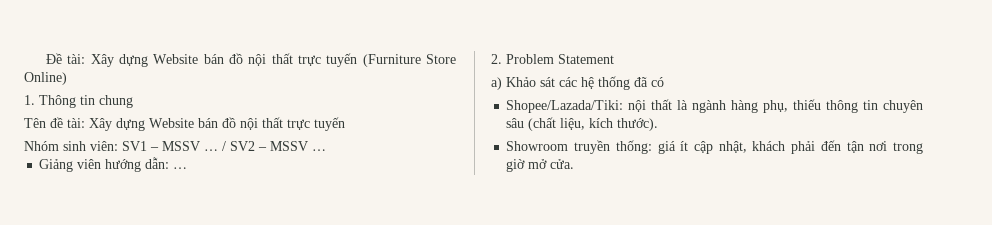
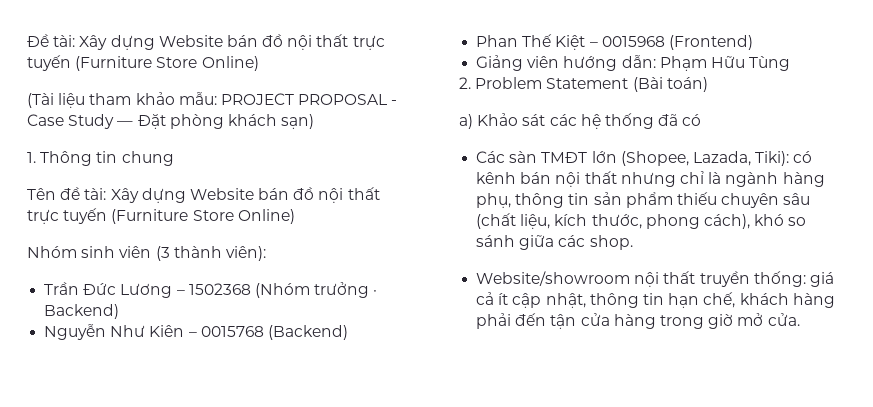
(67, 78) none -> [27,92,398,108] [27,114,315,129] // (Tài liệu tham khảo mẫu: PROJECT PROPOSAL - Case Study — Đặt phòng khách sạn)
(345, 124) none -> [111,209,295,224] (Furniture Store Online)
[90,141,326,151] viên: SV1 – MSSV … / SV2 – MSSV … -> [119,246,266,261] [44,282,378,298] [44,304,120,319] [44,324,348,340] [476,34,753,50] viên (3 thành viên): // Trần Đức Lương – 1502368 (Nhóm trưởng · Backend) // Nguyễn Như Kiên – 0015768 (Backend) // Phan Thế Kiệt – 0015968 (Frontend)
[173,167,188,169] … -> [659,56,791,71] Phạm Hữu Tùng
(614, 59) none -> [632,77,708,92] (Bài toán)
[506,99,673,113] Shopee/Lazada/Tiki: nội thất -> [476,151,813,166] [476,171,704,187] Các sàn TMĐT lớn (Shopee, Lazada, Tiki): có kênh bán nội thất nhưng chỉ
[793,99,879,113] thiếu thông tin -> [515,192,717,208] thông tin sản phẩm thiếu
[617,118,659,131] [506,141,569,151] thước). // Showroom -> [591,214,807,229] [476,235,633,250] [476,271,696,287] thước, phong cách), khó so sánh giữa các shop. // Website/showroom nội thất
(676, 147) none -> [476,292,495,305] cả
[752,141,786,151] khách -> [589,292,835,308] thông tin hạn chế, khách hàng
[869,141,888,151] nơi -> [580,313,656,329] cửa hàng

